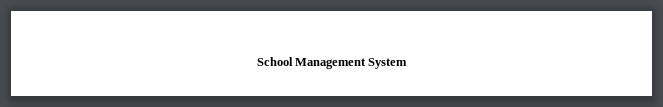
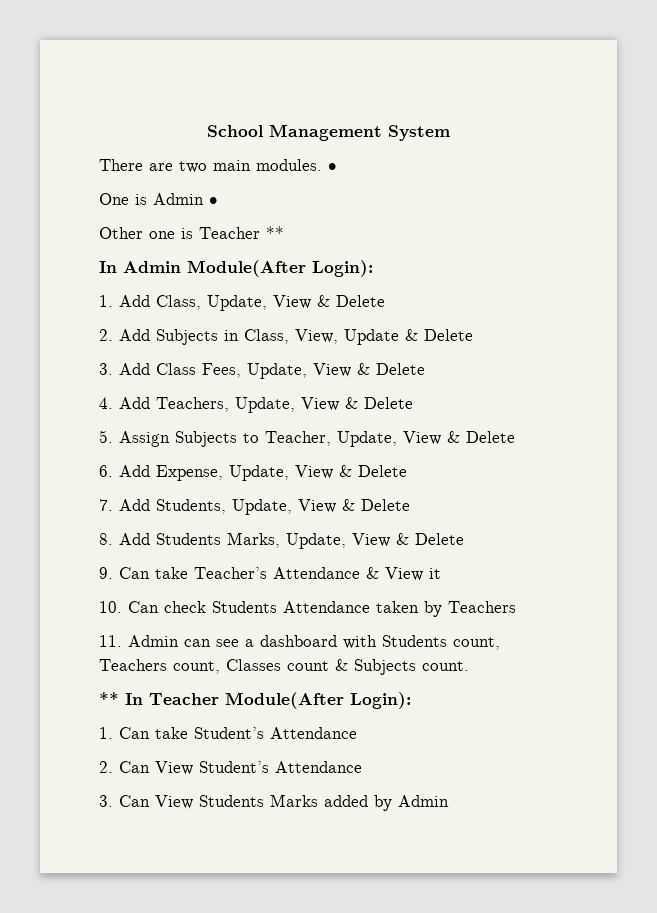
(408, 63) none -> [99,159,337,173] [99,193,218,205] [99,226,284,239] [99,260,373,277] [99,295,385,311] [99,329,473,345] [99,363,425,379] [99,397,413,413] [99,430,515,447] [99,465,407,481] [99,499,410,515] [99,532,464,549] [99,567,441,581] [99,601,516,617] [99,635,500,650] [99,659,469,675] [99,692,411,709] [99,727,357,739] [99,761,362,775] [99,794,449,811] // There are two main modules. • // One is Admin • // Other one is Teacher ** // In Admin Module(After Login): // 1. Add Class, Update, View & Delete // 2. Add Subjects in Class, View, Update & Delete // 3. Add Class Fees, Update, View & Delete // 4. Add Teachers, Update, View & Delete // 5. Assign Subjects to Teacher, Update, View & Delete // 6. Add Expense, Update, View & Delete // 7. Add Students, Update, View & Delete // 8. Add Students Marks, Update, View & Delete // 9. Can take Teacher’s Attendance & View it // 10. Can check Students Attendance taken by Teachers // 11. Admin can see a dashboard with Students count, Teachers count, Classes count & Subjects count. // ** In Teacher Module(After Login): // 1. Can take Student’s Attendance // 2. Can View Student’s Attendance // 3. Can View Students Marks added by Admin

